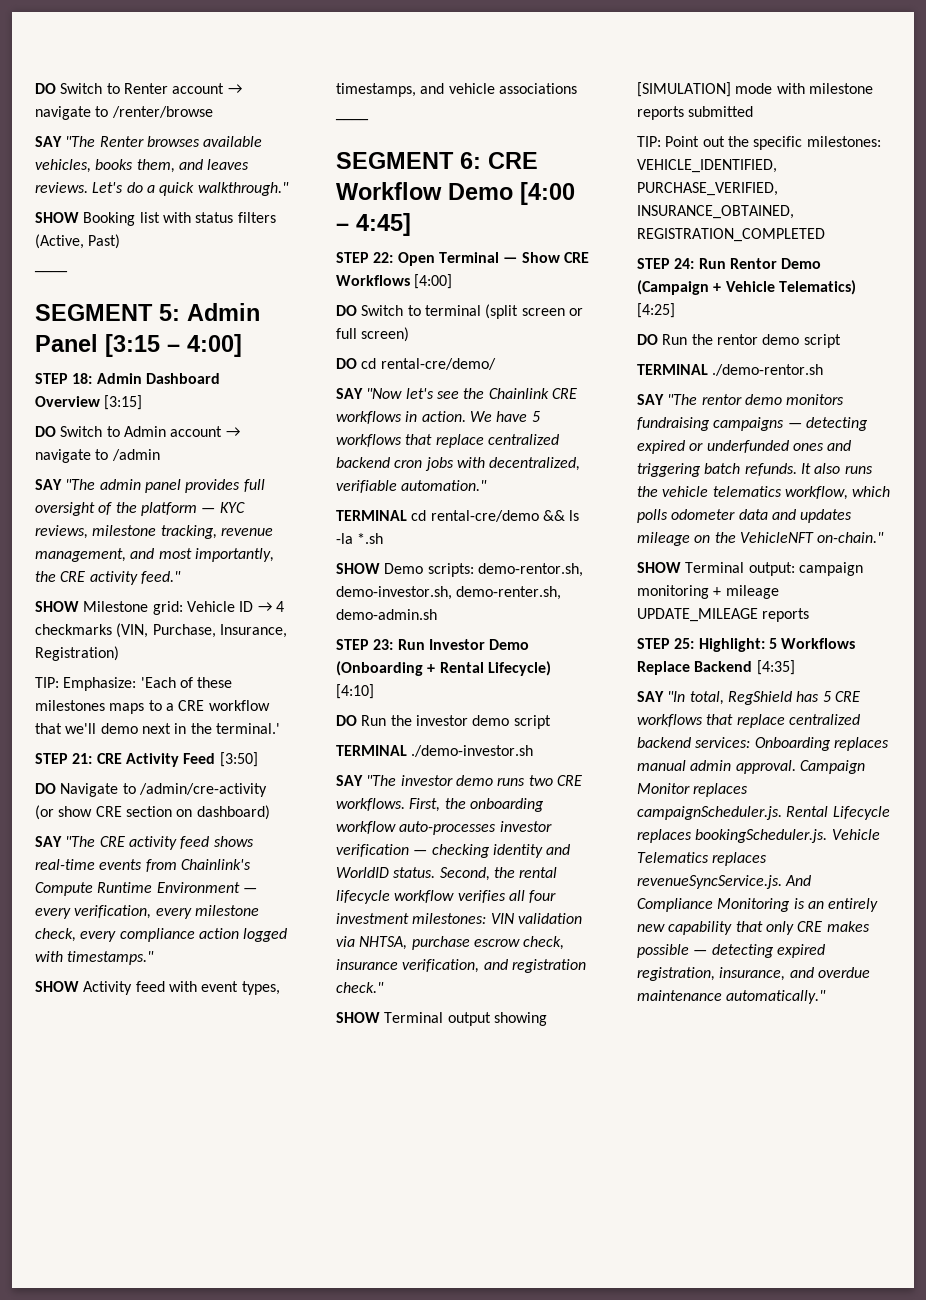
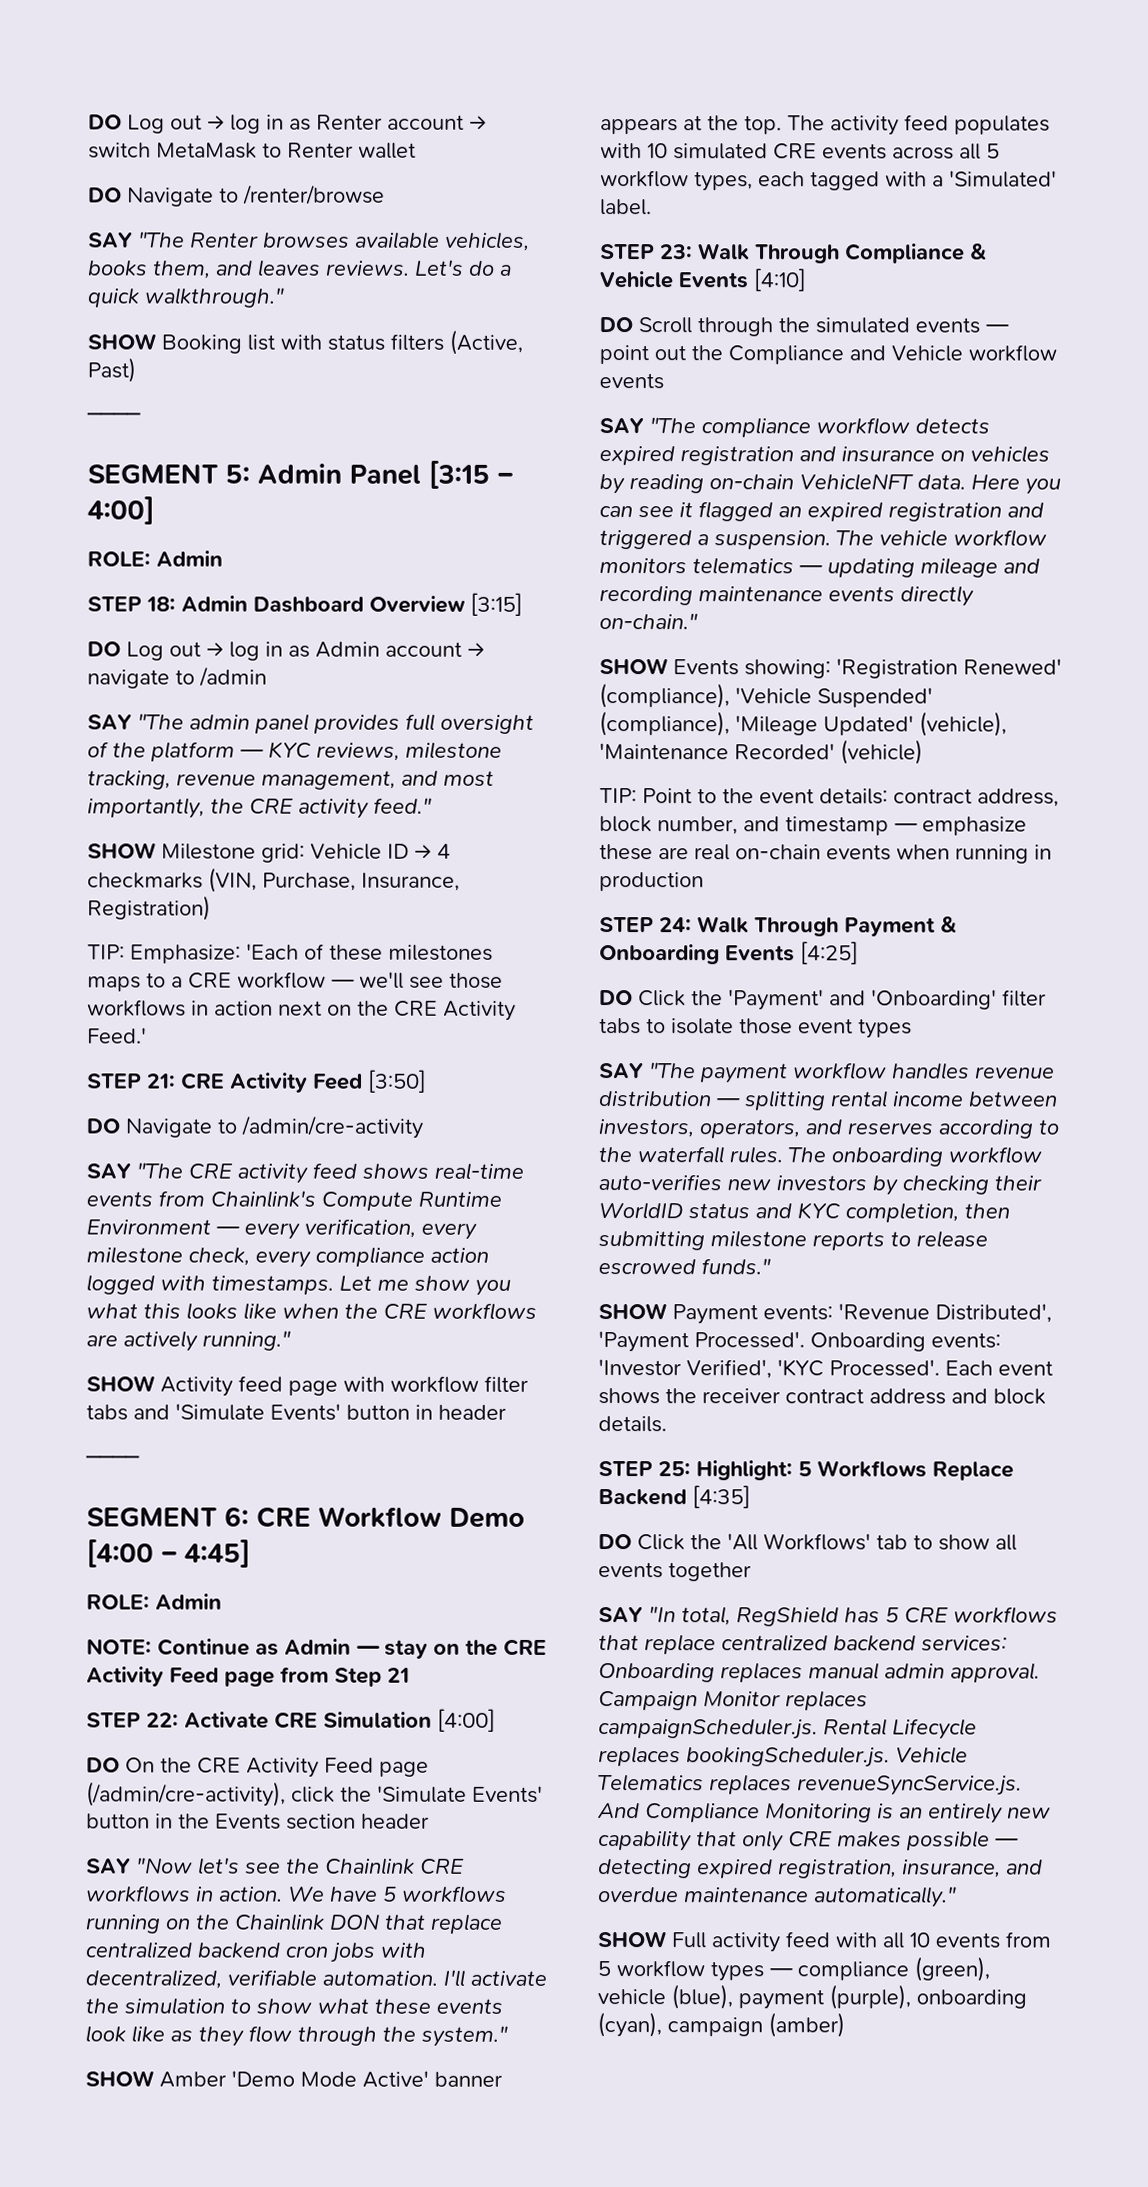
[35,83,242,94] [35,106,91,120] DO Switch to Renter account → navigate -> [88,114,487,134] [88,142,416,159] [88,187,214,207] DO Log out → log in as Renter account → switch MetaMask to Renter wallet // DO Navigate
(242, 345) none -> [87,550,223,567] // ROLE: Admin
[60,426,120,437] Switch to -> [126,641,310,661] Log out → log in as
[35,723,280,734] that we'll demo next in the terminal.' -> [331,971,503,989] [87,999,516,1021] [87,1027,147,1044] — we'll see those workflows in action next on the CRE Activity Feed.'
[35,805,270,820] (or show CRE section on dashboard) -> (423, 1127) none
[67,951,155,965] [35,981,280,995] [336,83,577,97] timestamps." // SHOW Activity feed with event types, timestamps, and vehicle associations -> [211,1275,511,1296] [86,1302,537,1320] [86,1330,291,1352] [86,1375,529,1397] [86,1403,507,1421] timestamps. Let me show you what this looks like when the CRE workflows are actively running." // SHOW Activity feed page with workflow filter tabs and 'Simulate Events' button in header
[336,252,589,266] [336,274,453,289] [336,304,583,319] [336,327,410,342] [336,358,496,370] STEP 22: Open Terminal — Show CRE Workflows [4:00] // DO Switch to terminal (split screen or full screen) // DO cd rental-cre/demo/ -> [86,1593,222,1610] [86,1638,547,1659] [86,1666,410,1687] [86,1708,496,1732] [86,1757,429,1778] [86,1781,543,1807] [86,1813,430,1830] ROLE: Admin // NOTE: Continue as Admin — stay on the CRE Activity Feed page from Step 21 // STEP 22: Activate CRE Simulation [4:00] // DO On the CRE Activity Feed page (/admin/cre-activity), click the 'Simulate Events' button in the Events section header
(402, 440) none -> [85,1913,379,1934] running on the Chainlink DON
[401,480,488,491] [336,510,580,522] [336,533,384,544] [336,563,583,577] [336,586,562,600] [336,609,437,620] [336,639,530,650] [336,661,551,676] [336,684,374,699] [336,715,551,729] [336,745,534,757] [336,775,582,786] [336,798,544,812] [336,821,552,835] [336,844,571,858] [336,867,558,881] [336,890,557,904] [336,913,582,924] [336,936,565,950] [336,959,586,973] [336,982,384,993] [336,1012,547,1026] [637,82,873,97] [637,106,754,120] [637,136,881,150] [637,159,777,173] [637,182,778,196] [637,205,794,219] [637,228,825,242] [637,258,822,269] [637,280,856,295] [637,303,675,318] [637,334,841,348] [637,364,824,376] [637,394,845,405] [637,417,868,431] [637,440,852,454] [637,463,873,477] [637,486,891,500] [637,509,853,523] [637,532,885,546] [637,562,863,576] [637,585,779,599] [637,608,810,622] automation." // TERMINAL cd rental-cre/demo && ls -la *.sh // SHOW Demo scripts: demo-rentor.sh, demo-investor.sh, demo-renter.sh, demo-admin.sh // STEP 23: Run Investor Demo (Onboarding + Rental Lifecycle) [4:10] // DO Run the investor demo script // TERMINAL ./demo-investor.sh // SAY "The investor demo runs two CRE workflows. First, the onboarding workflow auto-processes investor verification — checking identity and WorldID status. Second, the rental lifecycle workflow verifies all four investment milestones: VIN validation via NHTSA, purchase escrow check, insurance verification, and registration check." // SHOW Terminal output showing [SIMULATION] mode with milestone reports submitted // TIP: Point out the specific milestones: VEHICLE_IDENTIFIED, PURCHASE_VERIFIED, INSURANCE_OBTAINED, REGISTRATION_COMPLETED // STEP 24: Run Rentor Demo (Campaign + Vehicle Telematics) [4:25] // DO Run the rentor demo script // TERMINAL ./demo-rentor.sh // SAY "The rentor demo monitors fundraising campaigns — detecting expired or underfunded ones and triggering batch refunds. It also runs the vehicle telematics workflow, which polls odometer data and updates mileage on the VehicleNFT on-chain." // SHOW Terminal output: campaign monitoring + mileage UPDATE_MILEAGE reports -> [322,1969,547,1987] [85,1997,503,2015] [85,2025,508,2047] [85,2070,503,2088] [600,114,1050,136] [600,143,1000,160] [600,170,1057,192] [600,199,652,216] [600,243,987,264] [599,268,807,292] [599,317,1009,337] [599,344,1057,365] [599,373,664,390] [599,417,990,438] [599,445,1050,466] [599,473,1061,495] [599,501,1044,522] [599,529,1047,550] [599,557,1040,578] [599,585,974,607] [599,613,698,630] [599,658,1062,679] [599,683,933,709] [599,711,1007,737] [599,739,923,765] [599,788,1059,807] [599,816,1027,836] [599,844,1052,864] [599,872,704,892] [599,916,957,937] [599,941,859,965] [599,989,1047,1011] [599,1018,912,1039] [599,1062,1055,1084] [598,1090,1058,1111] [598,1119,1059,1139] [598,1146,1042,1167] [598,1174,1042,1196] [598,1202,1010,1223] [598,1230,988,1251] [598,1258,771,1275] [598,1303,1052,1325] [598,1331,1001,1353] [598,1359,1053,1379] [598,1388,1046,1405] [598,1416,667,1433] automation. I'll activate the simulation to show what these events look like as they flow through the system." // SHOW Amber 'Demo Mode Active' banner appears at the top. The activity feed populates with 10 simulated CRE events across all 5 workflow types, each tagged with a 'Simulated' label. // STEP 23: Walk Through Compliance & Vehicle Events [4:10] // DO Scroll through the simulated events — point out the Compliance and Vehicle workflow events // SAY "The compliance workflow detects expired registration and insurance on vehicles by reading on-chain VehicleNFT data. Here you can see it flagged an expired registration and triggered a suspension. The vehicle workflow monitors telematics — updating mileage and recording maintenance events directly on-chain." // SHOW Events showing: 'Registration Renewed' (compliance), 'Vehicle Suspended' (compliance), 'Mileage Updated' (vehicle), 'Maintenance Recorded' (vehicle) // TIP: Point to the event details: contract address, block number, and timestamp — emphasize these are real on-chain events when running in production // STEP 24: Walk Through Payment & Onboarding Events [4:25] // DO Click the 'Payment' and 'Onboarding' filter tabs to isolate those event types // SAY "The payment workflow handles revenue distribution — splitting rental income between investors, operators, and reserves according to the waterfall rules. The onboarding workflow auto-verifies new investors by checking their WorldID status and KYC completion, then submitting milestone reports to release escrowed funds." // SHOW Payment events: 'Revenue Distributed', 'Payment Processed'. Onboarding events: 'Investor Verified', 'KYC Processed'. Each event shows the receiver contract address and block details.
(795, 667) none -> [598,1533,1017,1551] [598,1562,752,1582] // DO Click the 'All Workflows' tab to show all events together
(827, 997) none -> [597,1931,1051,1953] [597,1956,990,1982] [597,1984,1027,2010] [597,2012,845,2038] // SHOW Full activity feed with all 10 events from 5 workflow types — compliance (green), vehicle (blue), payment (purple), onboarding (cyan), campaign (amber)

